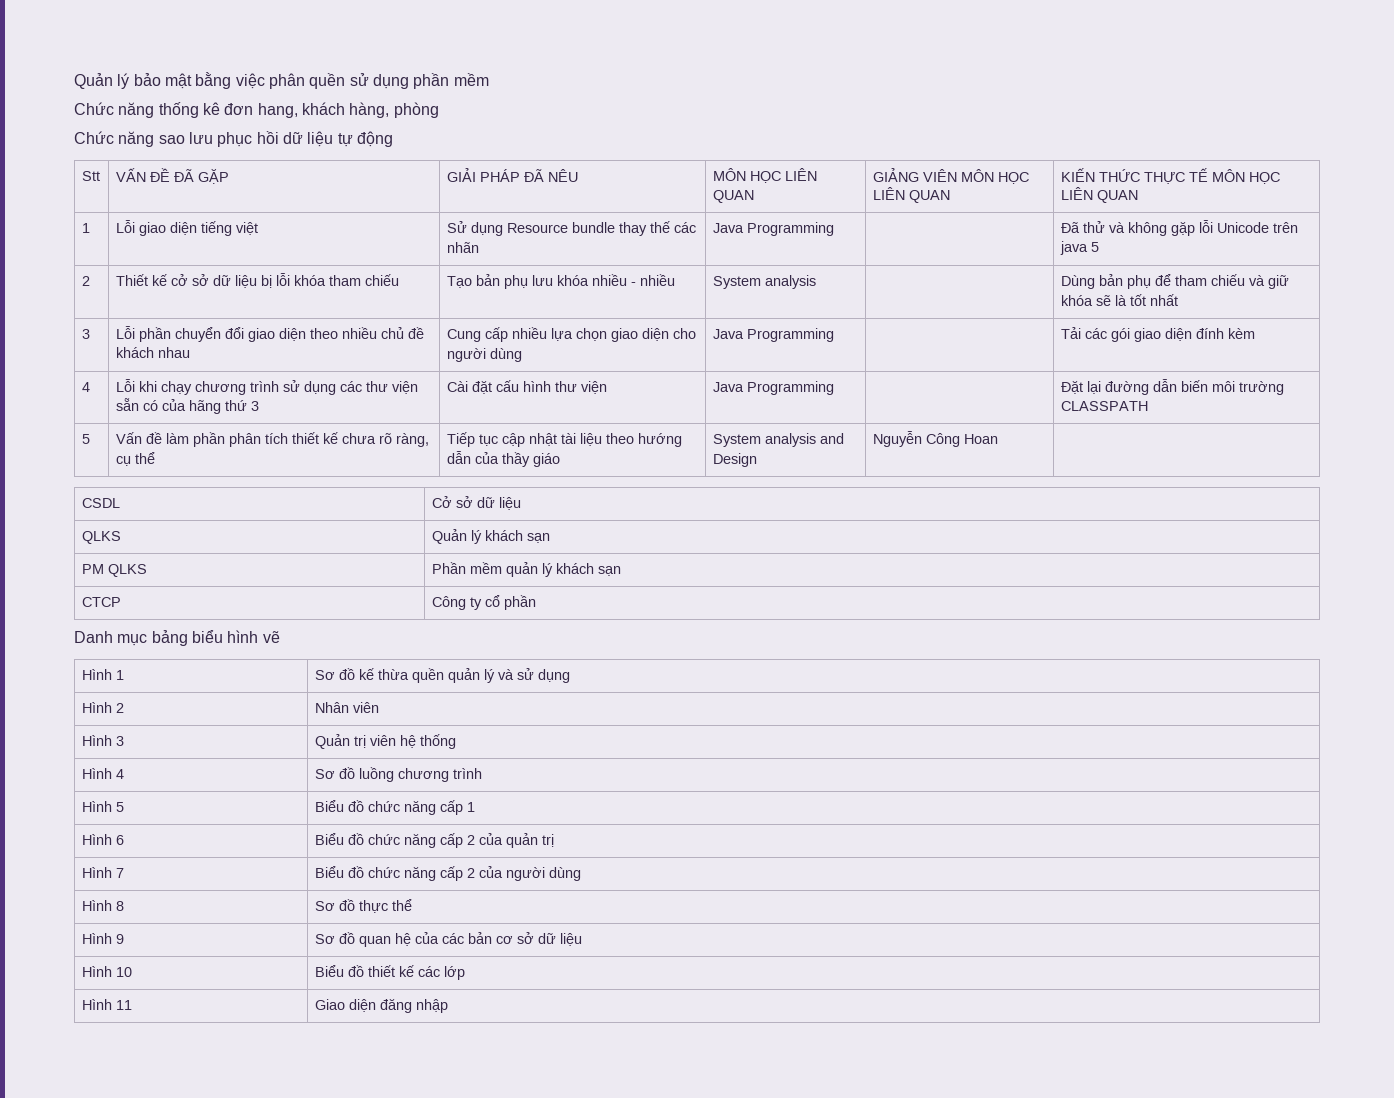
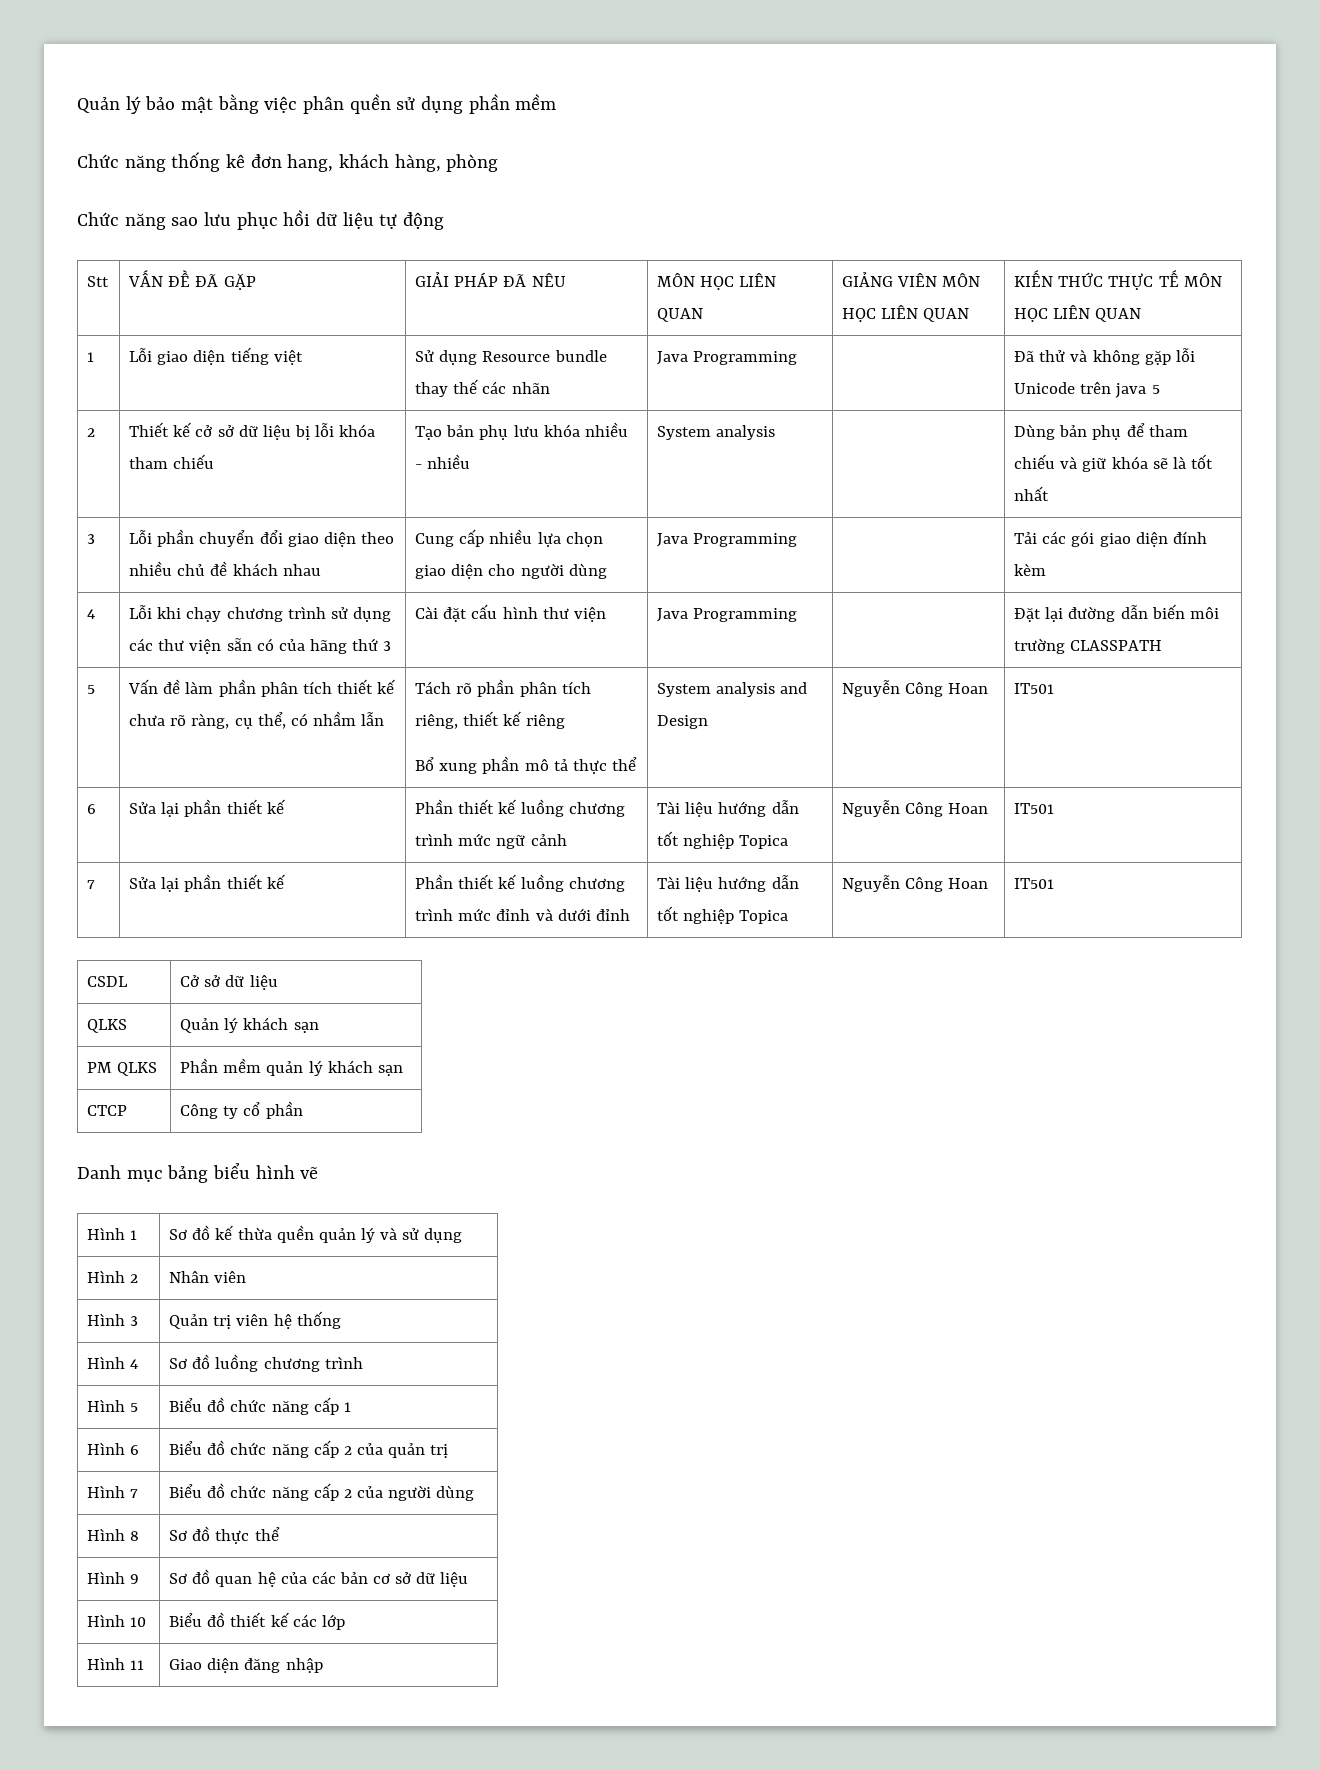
[134,452,155,464] [446,432,682,447] [446,451,560,467] thể | Tiếp tục cập nhật tài liệu theo hướng dẫn của thầy giáo -> [257,711,385,729] [415,679,591,697] [415,711,565,729] [415,756,637,774] thể, có nhầm lẫn | Tách rõ phần phân tích riêng, thiết kế riêng // Bổ xung phần mô tả thực thể
(998, 439) none -> [1014,683,1055,694] [87,804,97,814] [129,799,285,817] [415,799,625,817] [415,833,567,849] [657,800,799,817] [657,831,789,849] [842,800,989,817] [1014,803,1055,814] [87,880,96,889] [129,874,285,892] [415,874,625,892] [415,908,630,921] [657,875,799,892] [657,906,789,924] [842,875,989,892] [1014,878,1055,889] IT501 // 6 | Sửa lại phần thiết kế | Phần thiết kế luồng chương trình mức ngữ cảnh | Tài liệu hướng dẫn tốt nghiệp Topica | Nguyễn Công Hoan | IT501 // 7 | Sửa lại phần thiết kế | Phần thiết kế luồng chương trình mức đỉnh và dưới đỉnh | Tài liệu hướng dẫn tốt nghiệp Topica | Nguyễn Công Hoan | IT501

